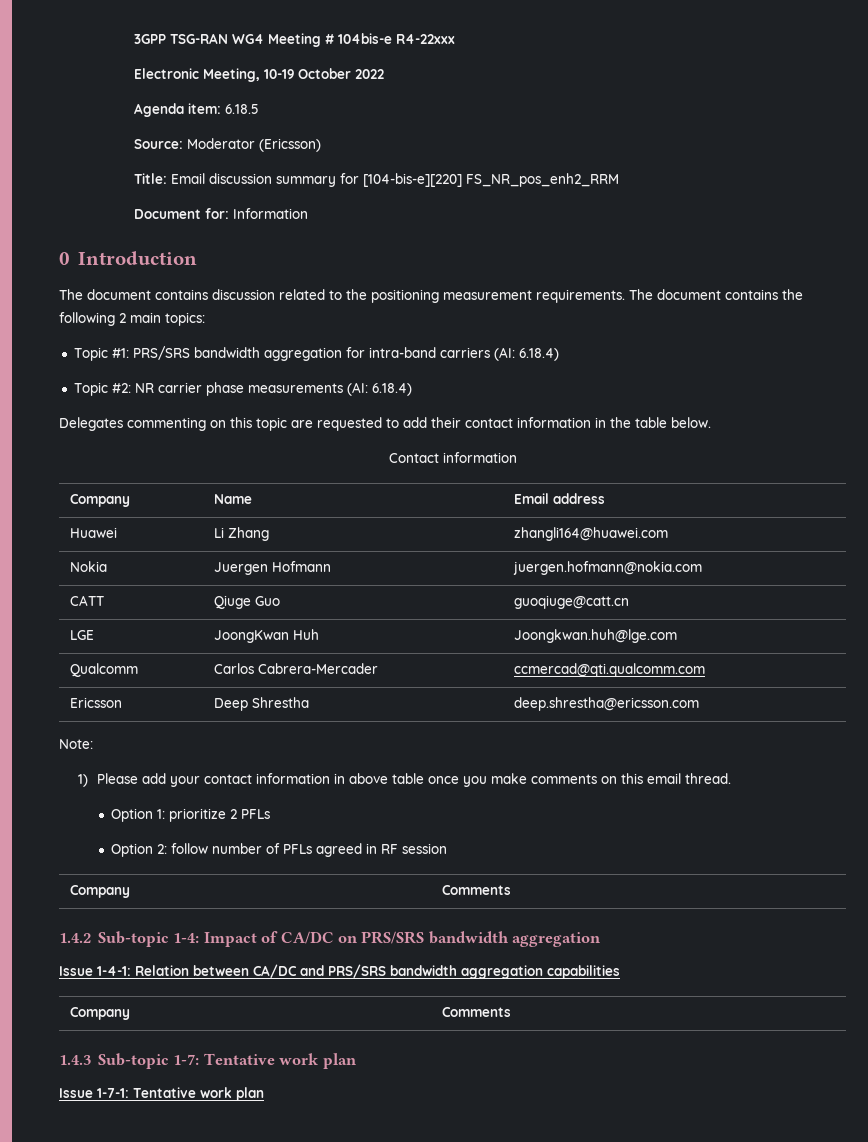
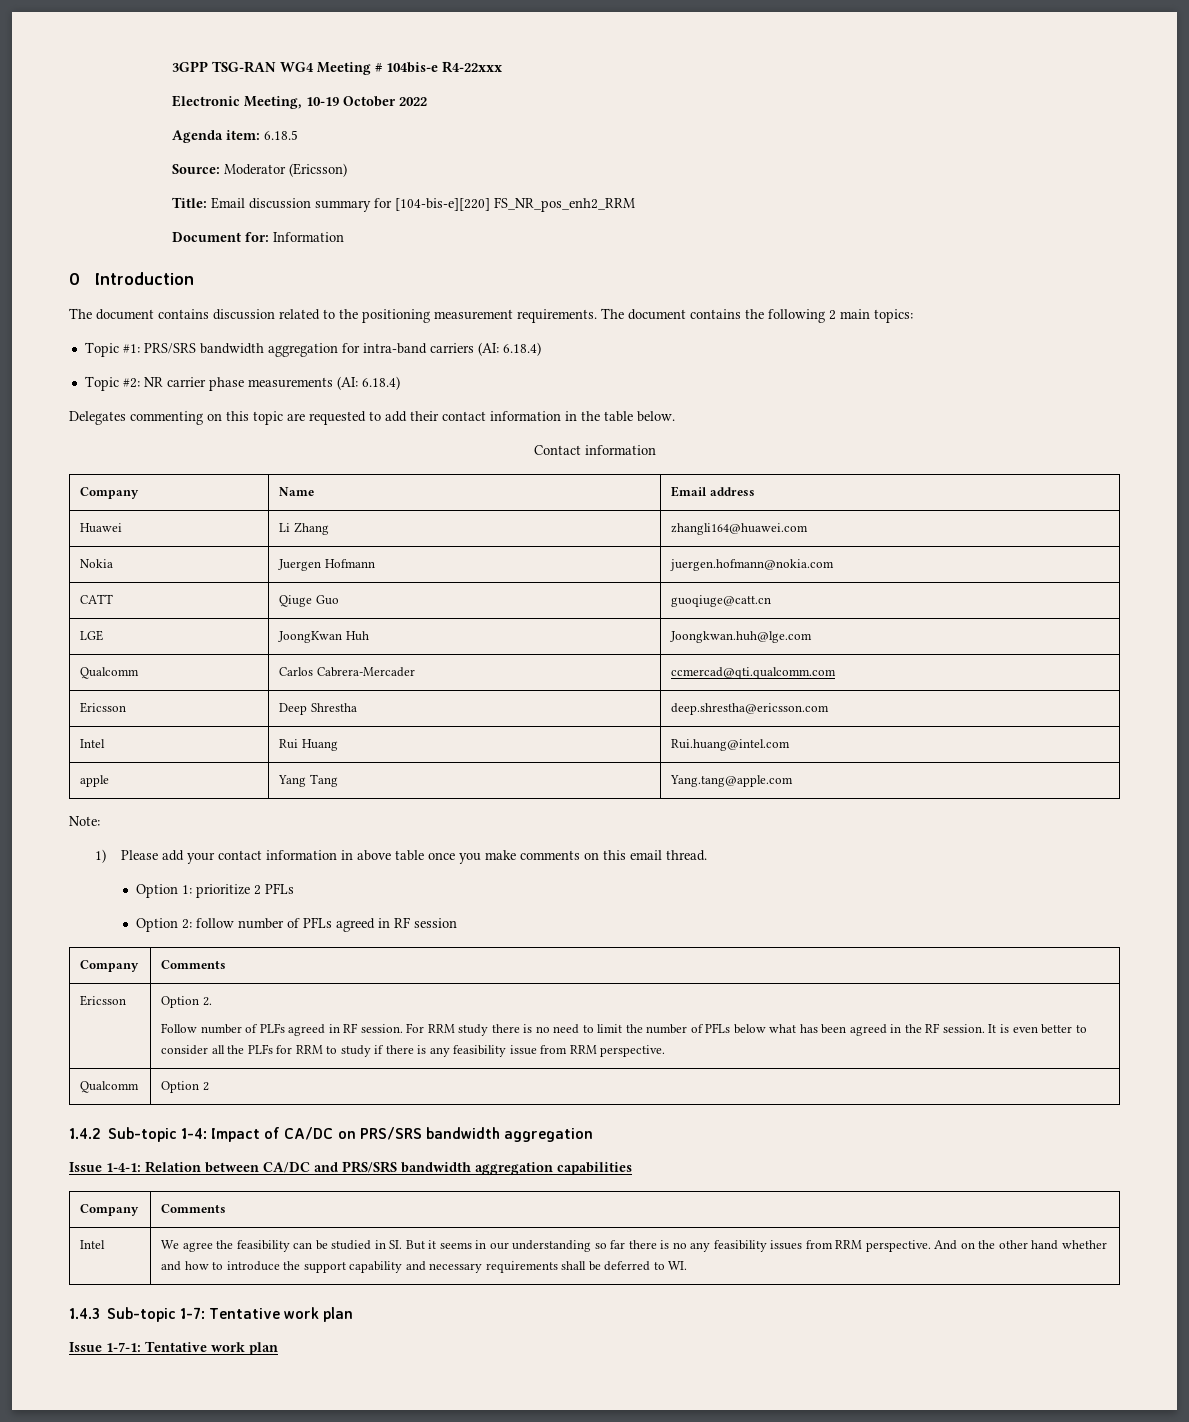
(699, 704) none -> [80,739,106,748] [279,739,338,751] [671,739,791,751] [80,775,110,787] [278,774,338,787] [670,775,794,787] // Intel | Rui Huang | Rui.huang@intel.com // apple | Yang Tang | Yang.tang@apple.com
(511, 890) none -> [80,995,127,1006] [161,996,212,1008] [161,1023,1087,1036] [161,1044,666,1057] [80,1081,140,1093] [161,1081,209,1093] // Ericsson | Option 2. // Follow number of PLFs agreed in RF session. For RRM study there is no need to limit the number of PFLs below what has been agreed in the RF session. It is even better to consider all the PLFs for RRM to study if there is any feasibility issue from RRM perspective. // Qualcomm | Option 2
(511, 1012) none -> [80,1240,106,1249] [161,1240,1107,1252] [161,1261,688,1273] // Intel | We agree the feasibility can be studied in SI. But it seems in our understanding so far there is no any feasibility issues from RRM perspective. And on the other hand whether and how to introduce the support capability and necessary requirements shall be deferred to WI.

